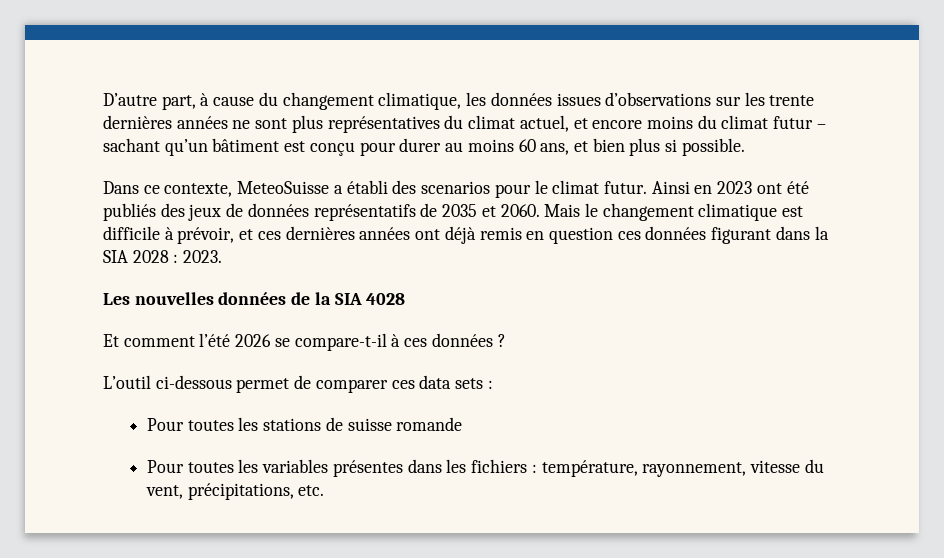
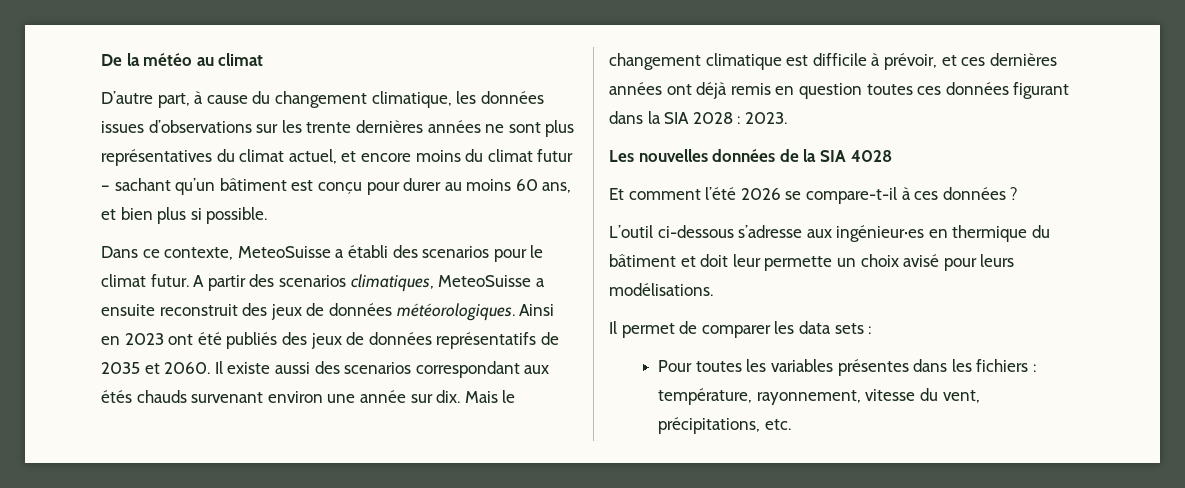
(103, 99) none -> [101,53,264,66] De la météo au climat //
(647, 187) none -> [193,274,545,292] [101,303,515,321] A partir des scenarios climatiques, MeteoSuisse a ensuite reconstruit des jeux de données météorologiques.
(540, 210) none -> [214,361,550,378] [101,390,461,403] Il existe aussi des scenarios correspondant aux étés chauds survenant environ une année sur dix.
(613, 235) none -> [866,84,913,95] toutes
(232, 382) none -> [738,225,1051,242] [609,254,1015,271] [609,283,713,296] [609,321,617,334] s’adresse aux ingénieur·es en thermique du bâtiment et doit leur permette un choix avisé pour leurs modélisations. // Il
[391,380,415,389] ces -> [774,321,795,334] les
[147,417,463,431] // Pour toutes les stations de suisse romande -> (872, 330) none

